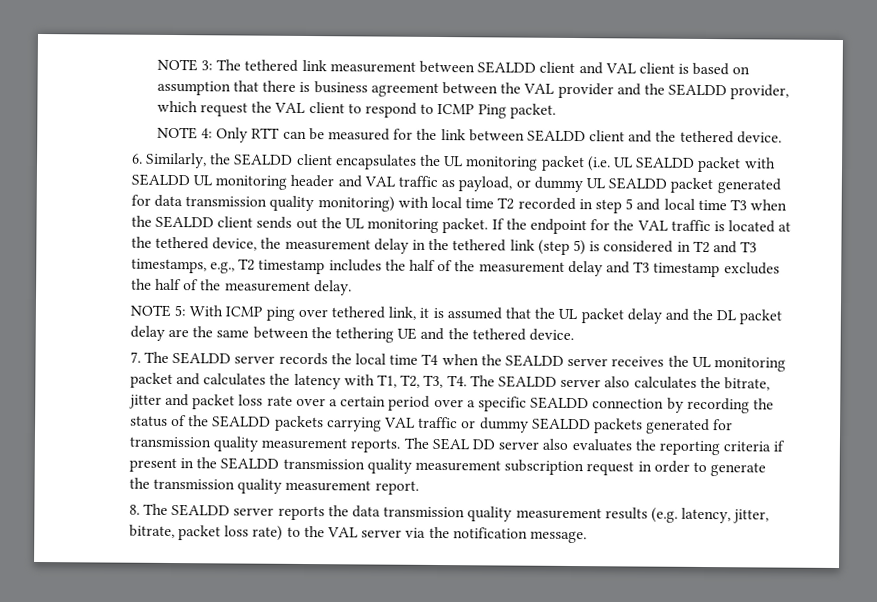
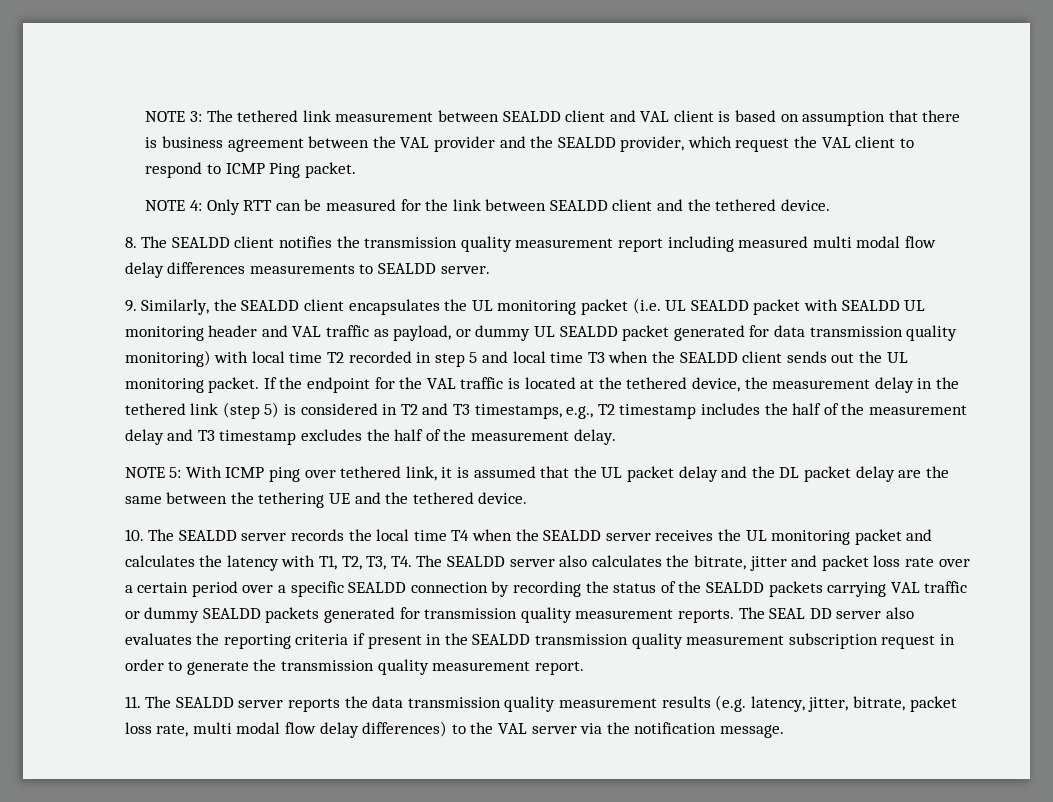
[131,153,143,164] 6. -> [124,236,936,252] [124,262,490,278] [124,300,137,312] 8. The SEALDD client notifies the transmission quality measurement report including measured multi modal flow delay differences measurements to SEALDD server. // 9.
[129,351,141,363] 7. -> [124,529,144,541] 10.
[128,504,140,515] 8. -> [124,696,141,708] 11.
[252,525,284,541] rate) -> [156,721,448,738] rate, multi modal flow delay differences)

